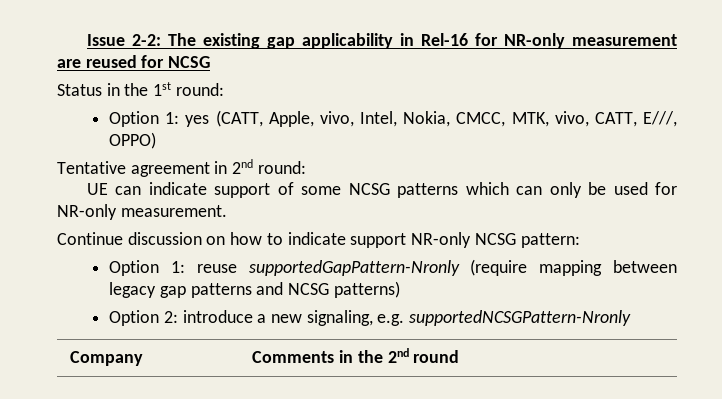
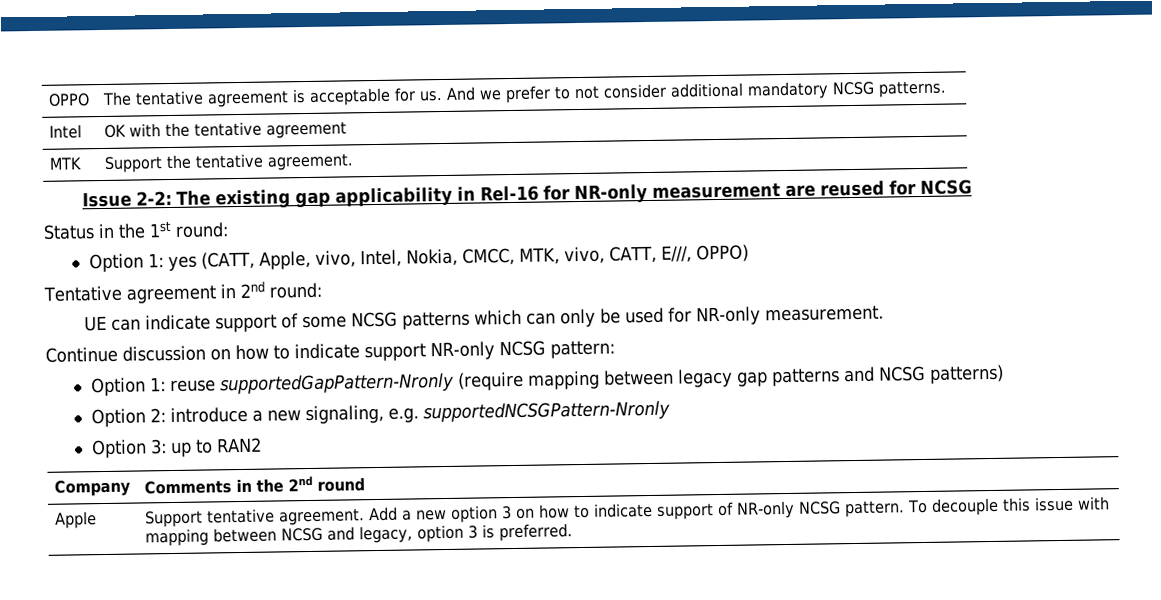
(86, 40) none -> [48,93,91,107] [102,80,948,108] [49,124,83,139] [104,121,348,139] [49,157,83,170] [104,153,355,173] OPPO | The tentative agreement is acceptable for us. And we prefer to not consider additional mandatory NCSG patterns. // Intel | OK with the tentative agreement // MTK | Support the tentative agreement. //
(632, 318) none -> [91,437,262,459] // Option 3: up to RAN2
(460, 356) none -> [55,511,98,529] [145,496,1111,528] [145,523,574,547] // Apple | Support tentative agreement. Add a new option 3 on how to indicate support of NR-only NCSG pattern. To decouple this issue with mapping between NCSG and legacy, option 3 is preferred.

